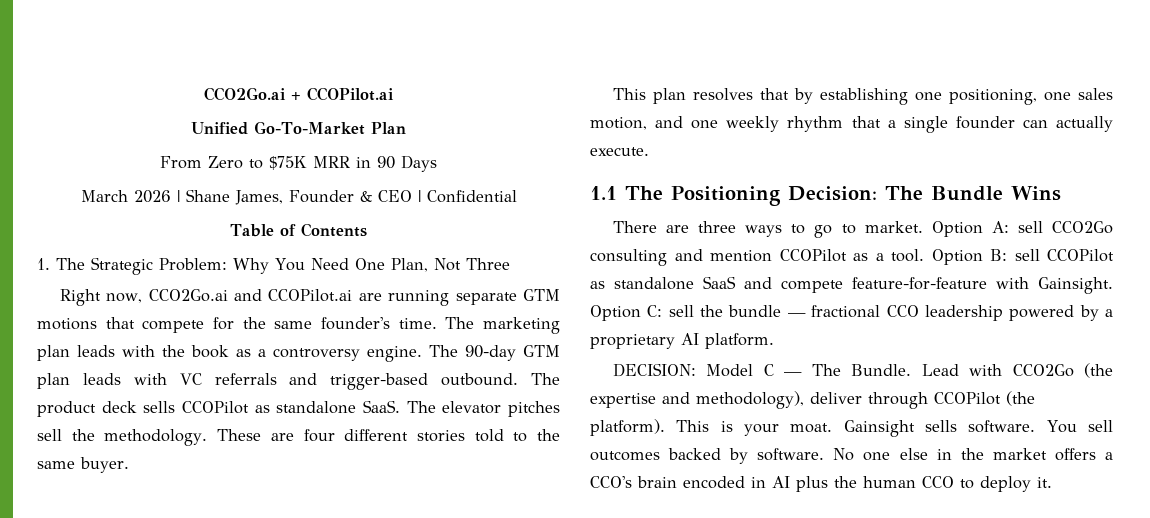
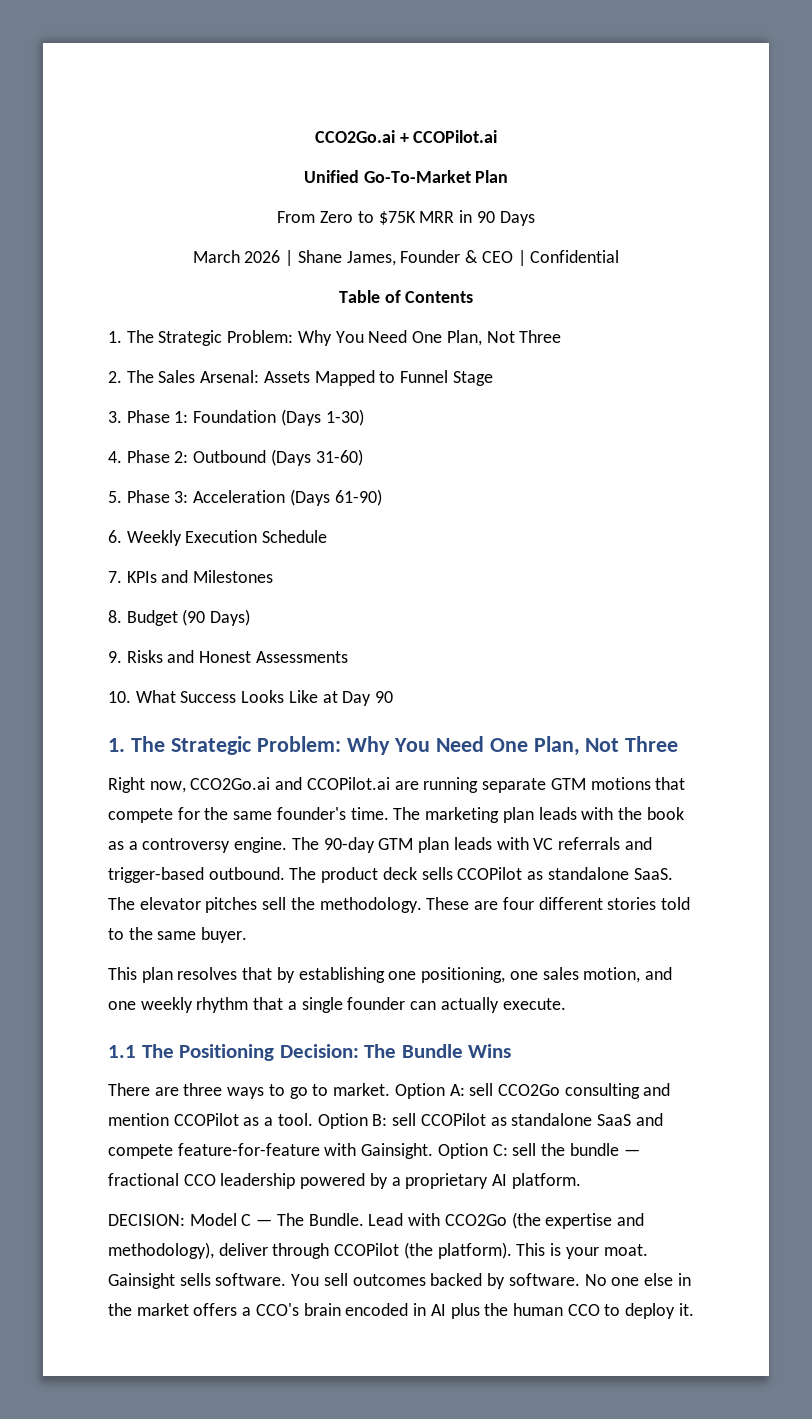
(510, 264) none -> [108,370,493,386] [108,409,364,426] [108,449,363,466] [108,489,382,506] [108,530,328,546] [108,570,274,583] [108,609,251,626] [108,650,348,663] [108,690,394,706] [108,736,679,756] // 2. The Sales Arsenal: Assets Mapped to Funnel Stage // 3. Phase 1: Foundation (Days 1-30) // 4. Phase 2: Outbound (Days 31-60) // 5. Phase 3: Acceleration (Days 61-90) // 6. Weekly Execution Schedule // 7. KPIs and Milestones // 8. Budget (90 Days) // 9. Risks and Honest Assessments // 10. What Success Looks Like at Day 90 // 1. The Strategic Problem: Why You Need One Plan, Not Three

